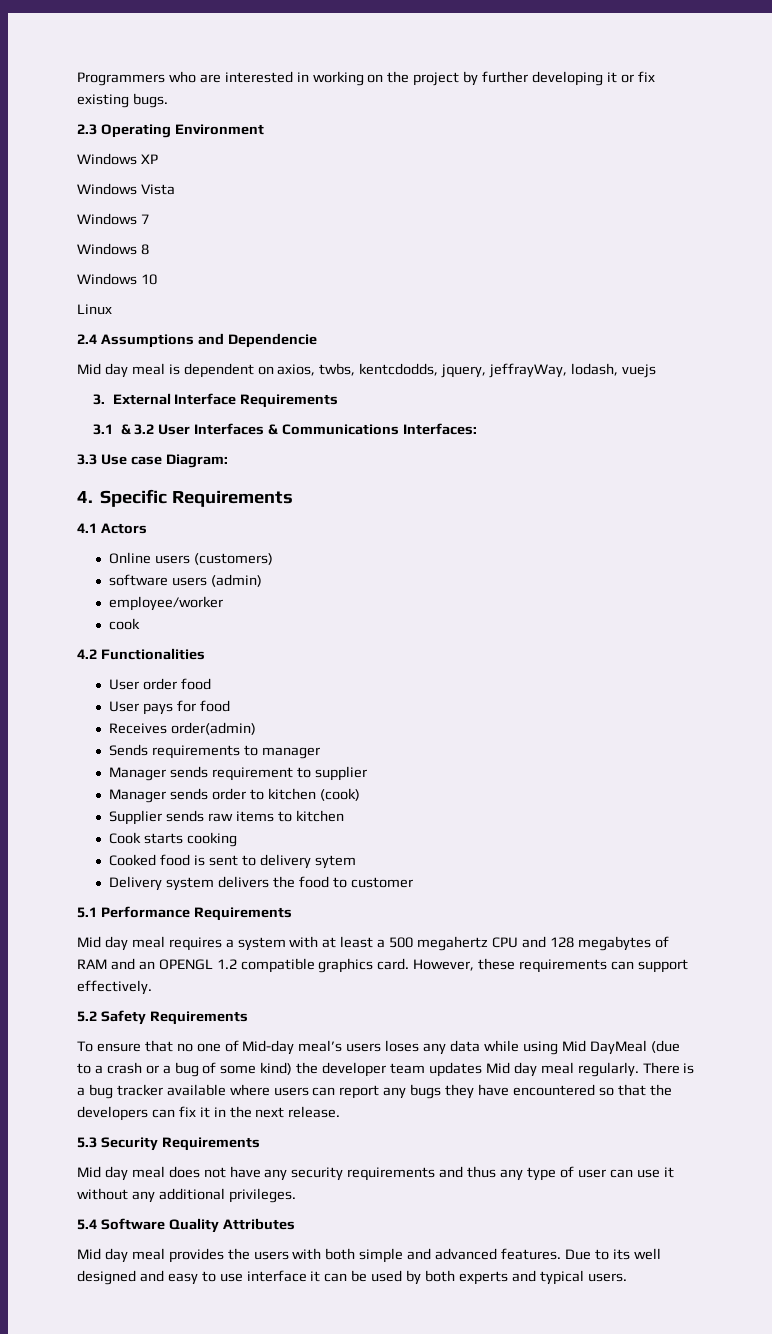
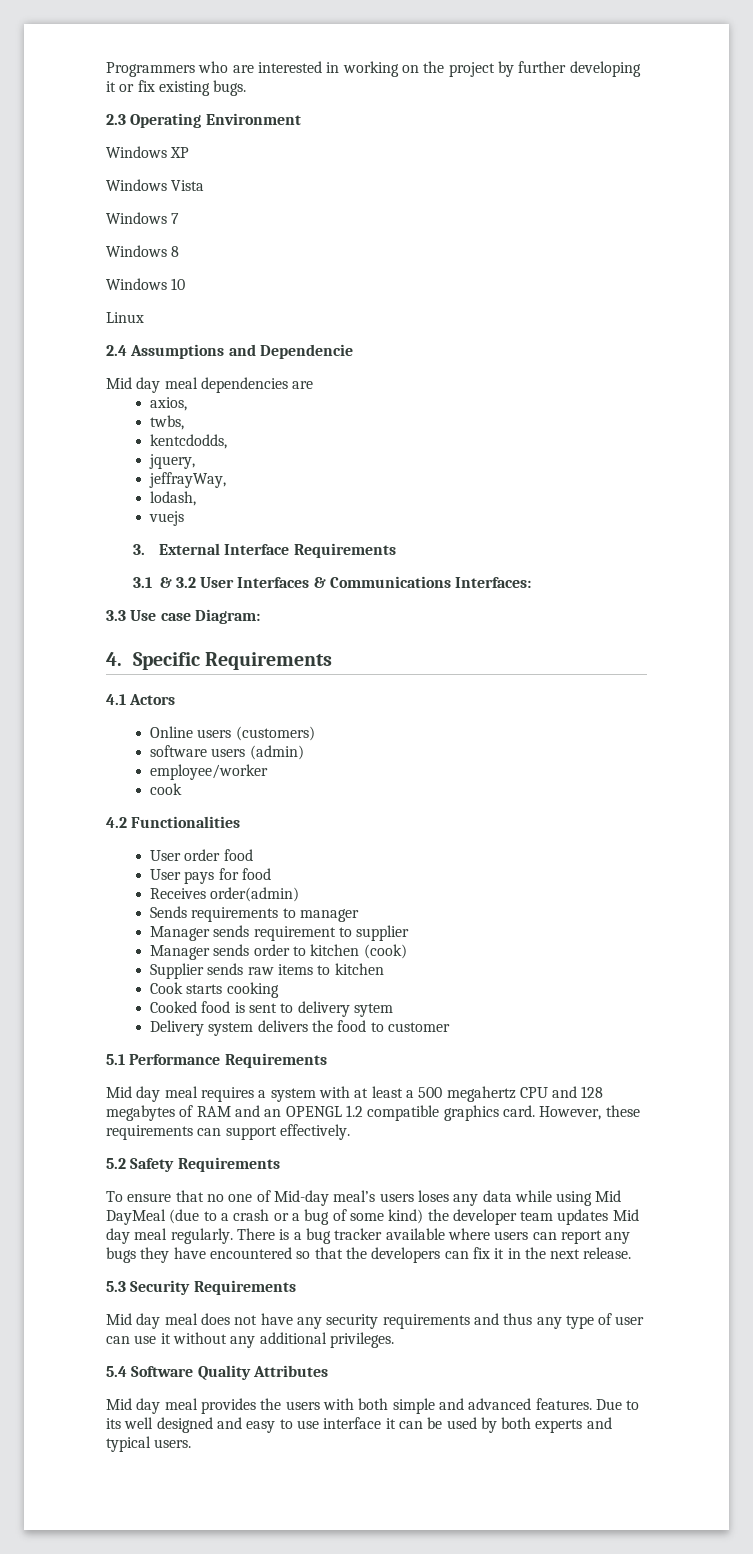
[168,363,274,378] is dependent on -> [200,377,314,393] dependencies are //
(316, 370) none -> (188, 404) //
(356, 369) none -> (185, 422) //
(439, 369) none -> (228, 441) //
(487, 371) none -> (196, 461) //
(568, 370) none -> (227, 480) //
(619, 369) none -> (197, 498) //

